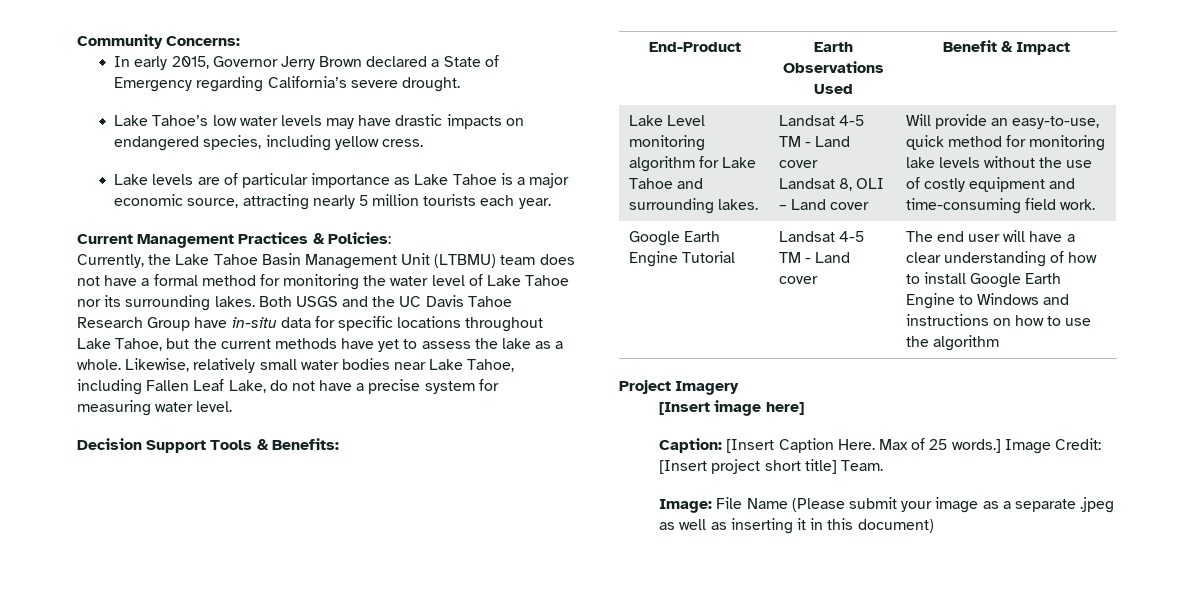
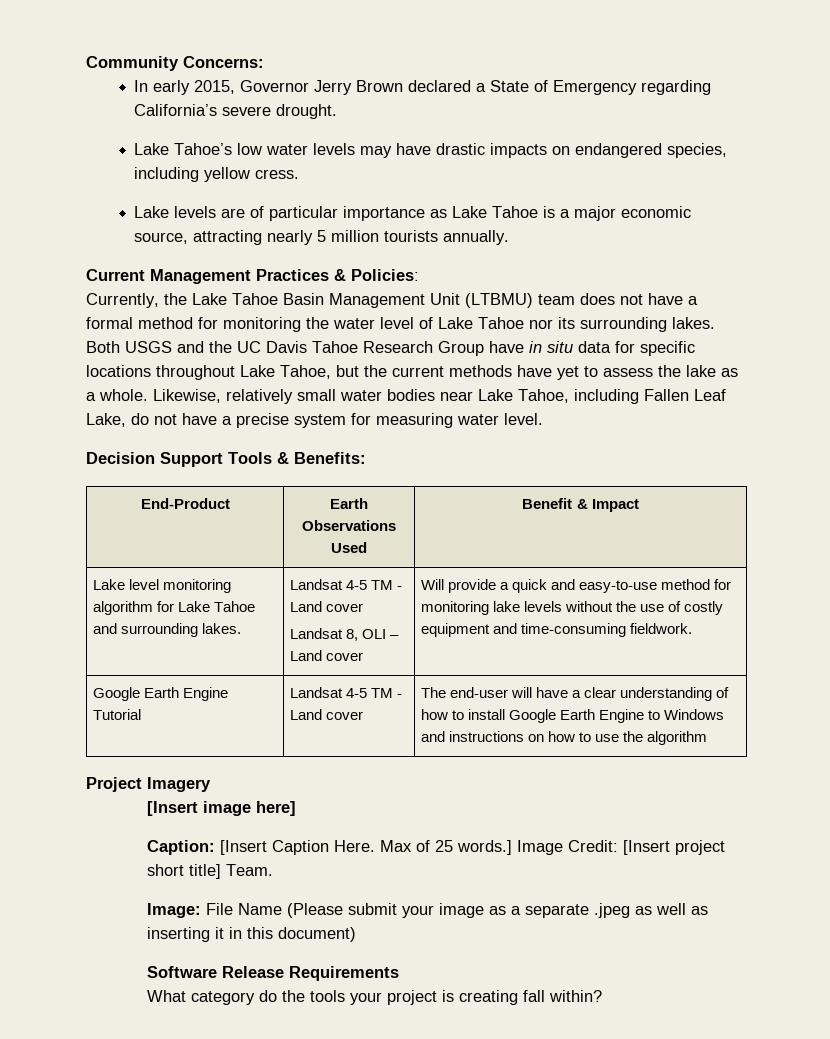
[480,195,551,209] each year. -> [443,230,510,245] annually.
[231,317,277,328] in-situ -> [529,341,573,353] in situ
[666,115,705,126] Level -> [129,579,160,590] level
[991,116,1100,129] [905,135,944,150] an easy-to-use, quick -> [500,579,658,593] a quick and easy-to-use
[1024,198,1096,210] field work. -> [630,623,693,634] fieldwork.
[936,231,1001,242] end user -> [450,687,509,698] end-user
(934, 526) none -> [146,966,399,981] [146,990,602,1005] // Software Release Requirements // What category do the tools your project is creating fall within?

